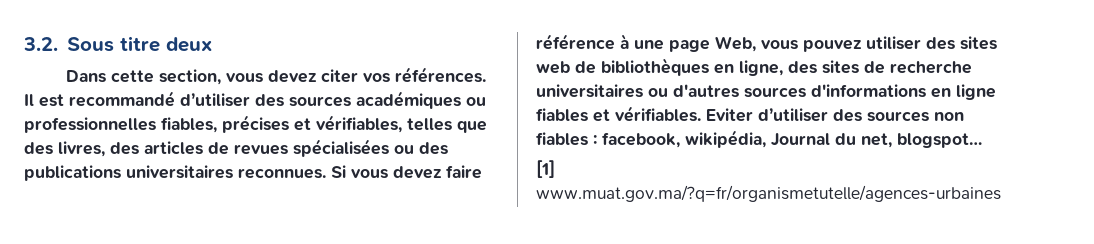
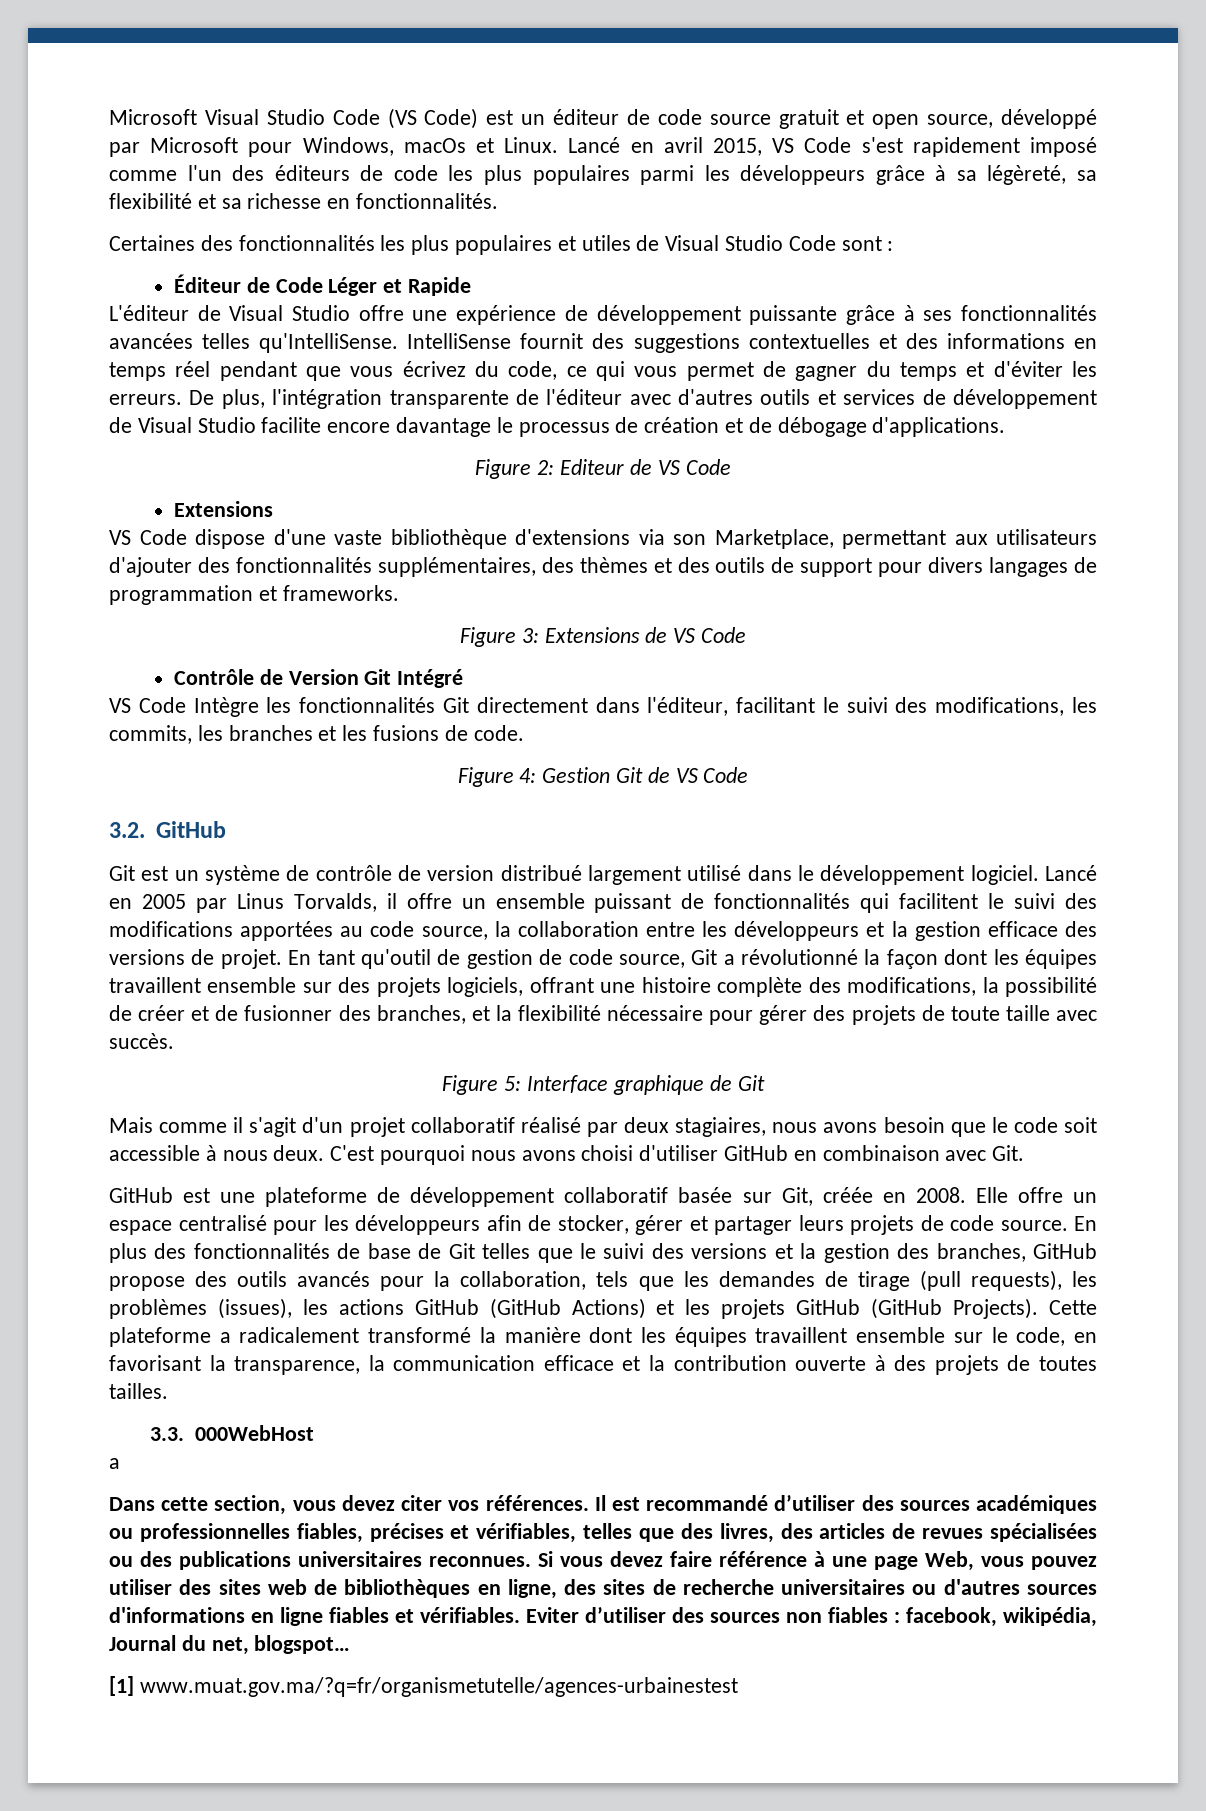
[23,36,212,52] 3.2. Sous titre deux -> [109,108,1097,129] [109,137,1098,157] [109,165,1097,185] [109,193,499,209] [109,235,894,255] [173,274,471,296] [109,305,1097,325] [109,333,1097,353] [109,361,1098,381] [109,389,1097,409] [109,417,1006,437] [475,459,731,479] [173,501,273,517] [109,529,1097,549] [109,557,1098,577] [109,585,399,605] [459,627,747,647] [173,669,464,688] [109,697,1098,717] [109,725,524,744] [457,767,749,787] [109,821,226,838] [109,865,1098,885] [109,893,1097,913] [109,921,1097,941] [109,949,1098,969] [109,977,1097,997] [109,1005,1097,1025] [109,1033,174,1049] [442,1075,765,1095] [109,1117,1097,1137] [109,1145,1025,1165] [109,1187,1098,1207] [109,1215,1097,1235] [109,1243,1098,1263] [109,1270,1098,1291] [109,1298,1097,1319] [109,1327,1097,1347] [109,1355,1097,1375] [109,1383,168,1399] [150,1425,315,1441] [109,1458,120,1469] Microsoft Visual Studio Code (VS Code) est un éditeur de code source gratuit et open source, développé par Microsoft pour Windows, macOs et Linux. Lancé en avril 2015, VS Code s'est rapidement imposé comme l'un des éditeurs de code les plus populaires parmi les développeurs grâce à sa légèreté, sa flexibilité et sa richesse en fonctionnalités. // Certaines des fonctionnalités les plus populaires et utiles de Visual Studio Code sont : // Éditeur de Code Léger et Rapide // L'éditeur de Visual Studio offre une expérience de développement puissante grâce à ses fonctionnalités avancées telles qu'IntelliSense. IntelliSense fournit des suggestions contextuelles et des informations en temps réel pendant que vous écrivez du code, ce qui vous permet de gagner du temps et d'éviter les erreurs. De plus, l'intégration transparente de l'éditeur avec d'autres outils et services de développement de Visual Studio facilite encore davantage le processus de création et de débogage d'applications. // Figure 2: Editeur de VS Code // Extensions // VS Code dispose d'une vaste bibliothèque d'extensions via son Marketplace, permettant aux utilisateurs d'ajouter des fonctionnalités supplémentaires, des thèmes et des outils de support pour divers langages de programmation et frameworks. // Figure 3: Extensions de VS Code // Contrôle de Version Git Intégré // VS Code Intègre les fonctionnalités Git directement dans l'éditeur, facilitant le suivi des modifications, les commits, les branches et les fusions de code. // Figure 4: Gestion Git de VS Code // 3.2. GitHub // Git est un système de contrôle de version distribué largement utilisé dans le développement logiciel. Lancé en 2005 par Linus Torvalds, il offre un ensemble puissant de fonctionnalités qui facilitent le suivi des modifications apportées au code source, la collaboration entre les développeurs et la gestion efficace des versions de projet. En tant qu'outil de gestion de code source, Git a révolutionné la façon dont les équipes travaillent ensemble sur des projets logiciels, offrant une histoire complète des modifications, la possibilité de créer et de fusionner des branches, et la flexibilité nécessaire pour gérer des projets de toute taille avec succès. // Figure 5: Interface graphique de Git // Mais comme il s'agit d'un projet collaboratif réalisé par deux stagiaires, nous avons besoin que le code soit accessible à nous deux. C'est pourquoi nous avons choisi d'utiliser GitHub en combinaison avec Git. // GitHub est une plateforme de développement collaboratif basée sur Git, créée en 2008. Elle offre un espace centralisé pour les développeurs afin de stocker, gérer et partager leurs projets de code source. En plus des fonctionnalités de base de Git telles que le suivi des versions et la gestion des branches, GitHub propose des outils avancés pour la collaboration, tels que les demandes de tirage (pull requests), les problèmes (issues), les actions GitHub (GitHub Actions) et les projets GitHub (GitHub Projects). Cette plateforme a radicalement transformé la manière dont les équipes travaillent ensemble sur le code, en favorisant la transparence, la communication efficace et la contribution ouverte à des projets de toutes tailles. // 3.3. 000WebHost // a
[536,185,1001,202] www.muat.gov.ma/?q=fr/organismetutelle/agences-urbaines -> [139,1677,738,1697] www.muat.gov.ma/?q=fr/organismetutelle/agences-urbainestest

